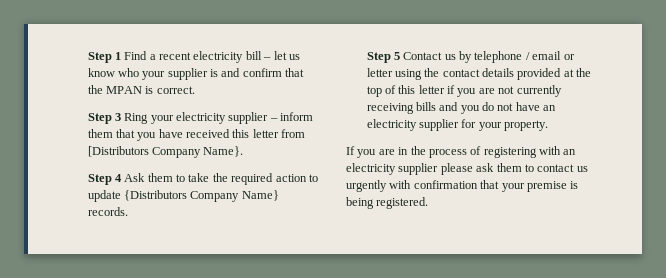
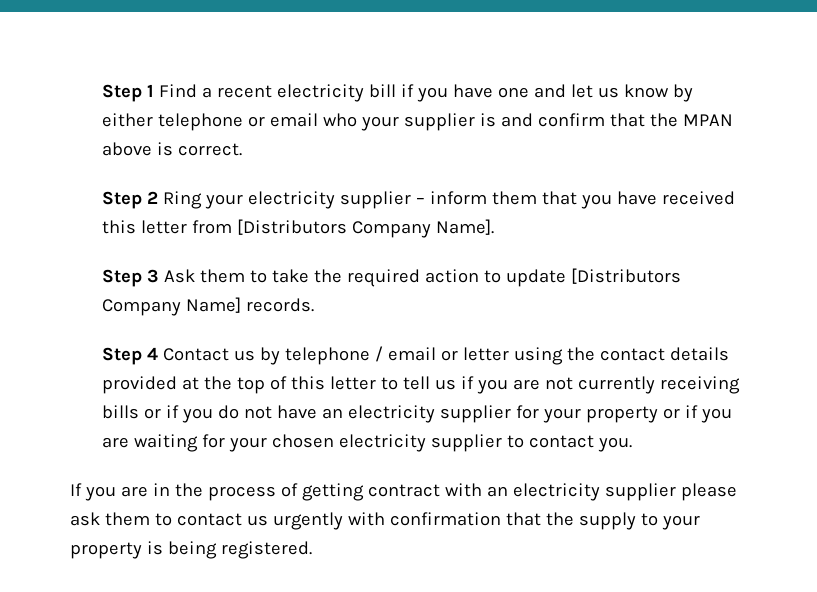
[263,51,300,60] [87,68,115,77] – let us know -> [400,84,693,102] [101,113,318,131] if you have one and let us know by either telephone or email
(142, 90) none -> [101,142,152,156] above
[114,113,121,121] 3 -> [146,191,158,204] 2
[203,146,244,157] [87,174,122,185] Name}. // Step 4 -> [435,219,494,235] [101,269,159,287] Name]. // Step 3
[123,190,279,202] {Distributors Company Name} -> [570,268,681,284] [101,297,241,316] [Distributors Company Name]
[393,52,400,60] 5 -> [146,347,158,360] 4
(445, 89) none -> [380,376,456,390] to tell us
[439,102,459,111] and -> [143,405,179,419] or if
[504,120,549,131] property. -> [585,405,732,423] [101,434,632,452] property or if you are waiting for your chosen electricity supplier to contact you.
[483,147,537,158] registering -> [301,483,440,501] getting contract
[501,181,567,192] your premise -> [545,512,700,530] [70,542,142,559] the supply to your property

